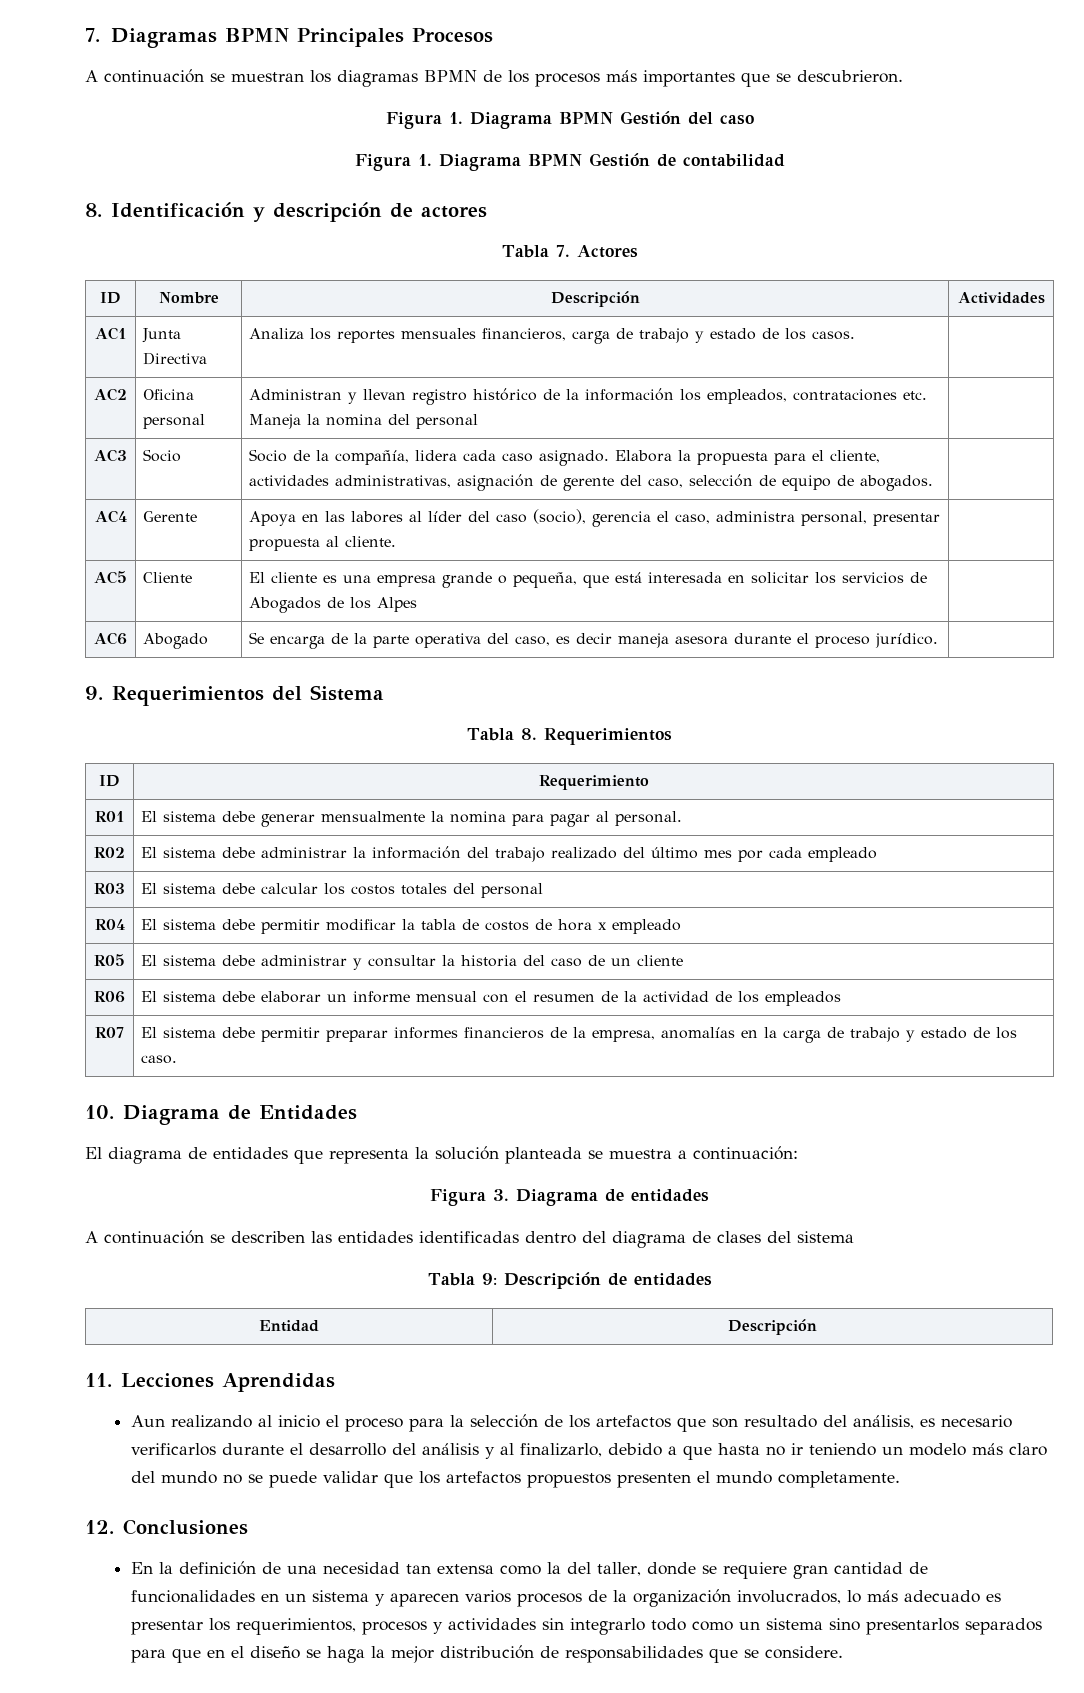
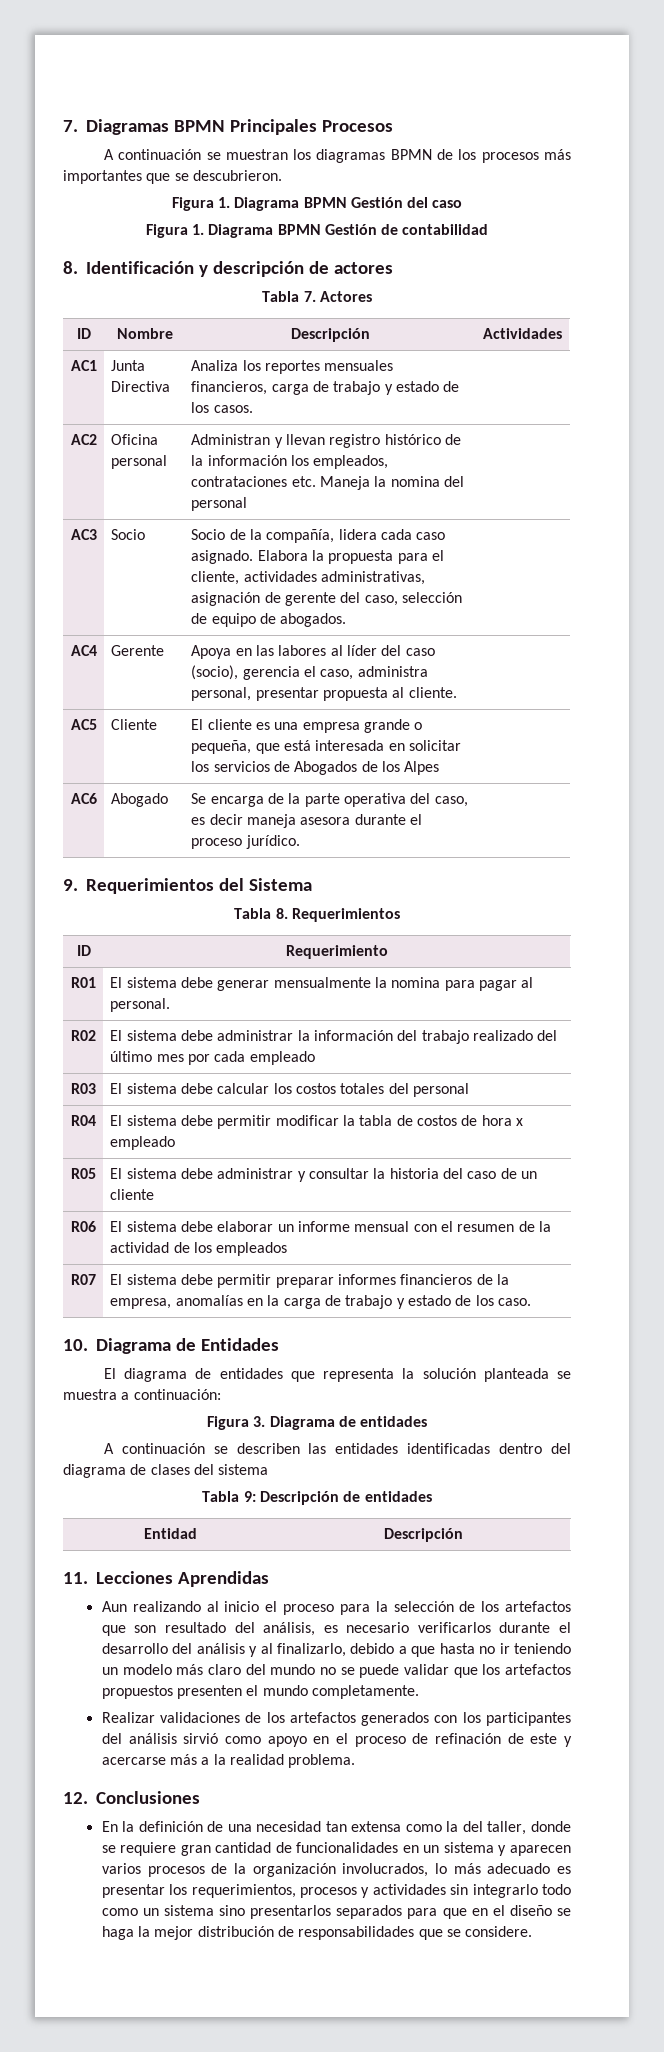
(900, 1479) none -> [101,1712,572,1726] [101,1733,573,1747] [101,1754,356,1768] // Realizar validaciones de los artefactos generados con los participantes del análisis sirvió como apoyo en el proceso de refinación de este y acercarse más a la realidad problema.

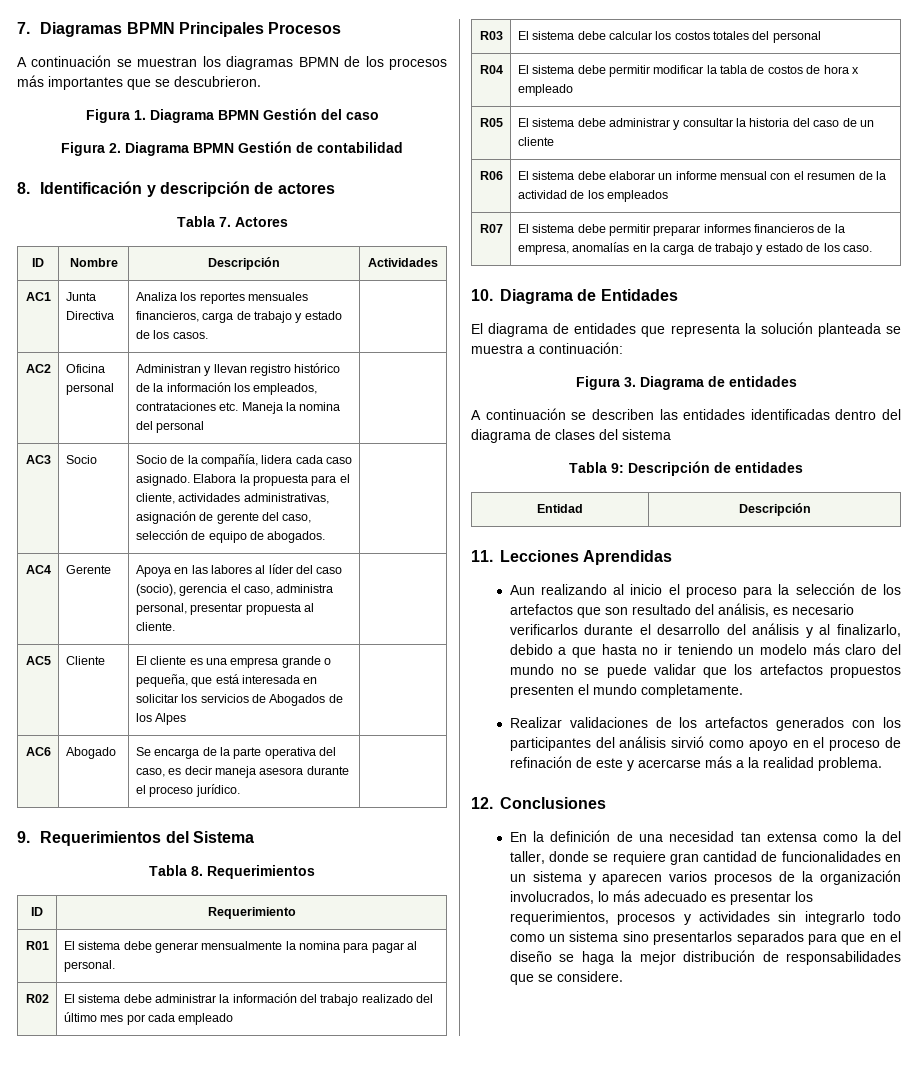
[191,224,204,235] 1. -> [109,143,121,153] 2.

